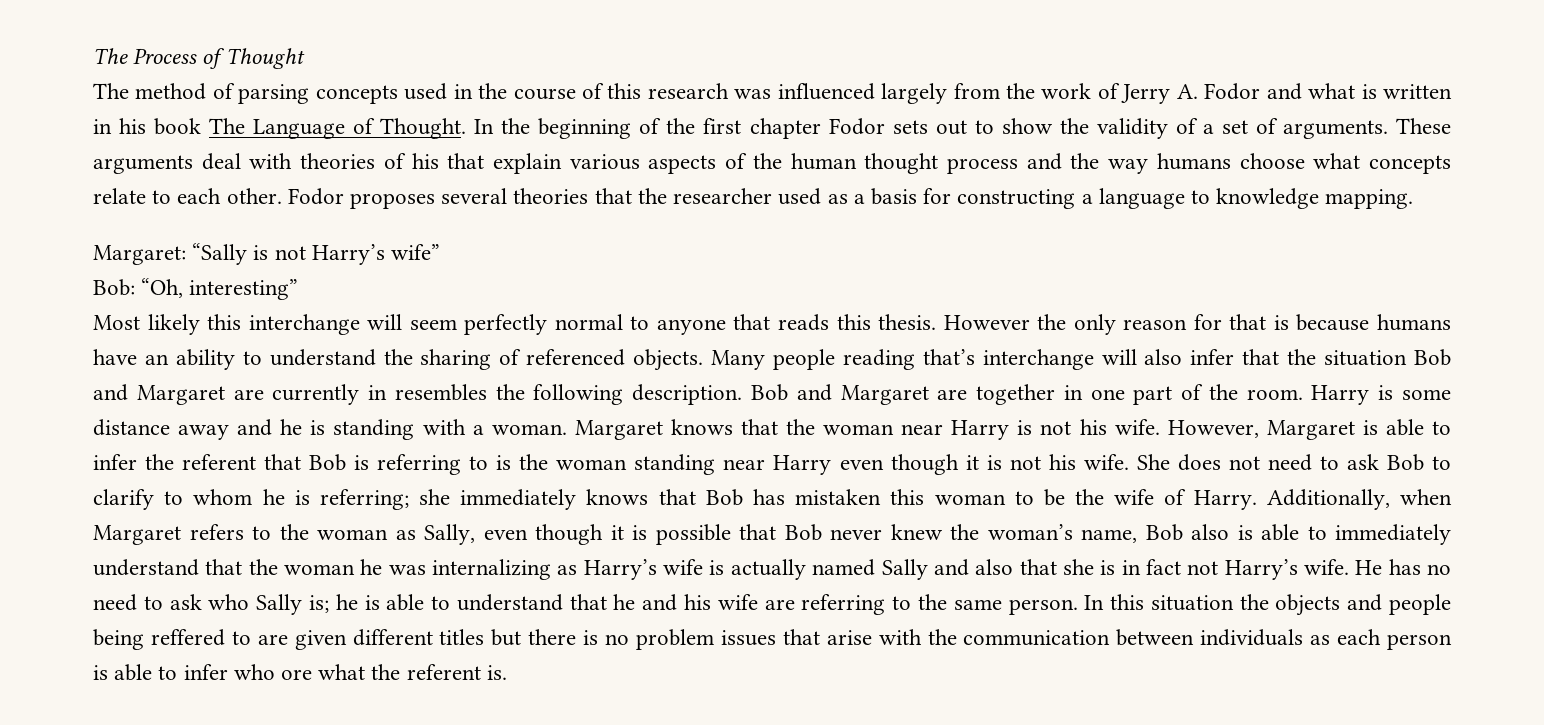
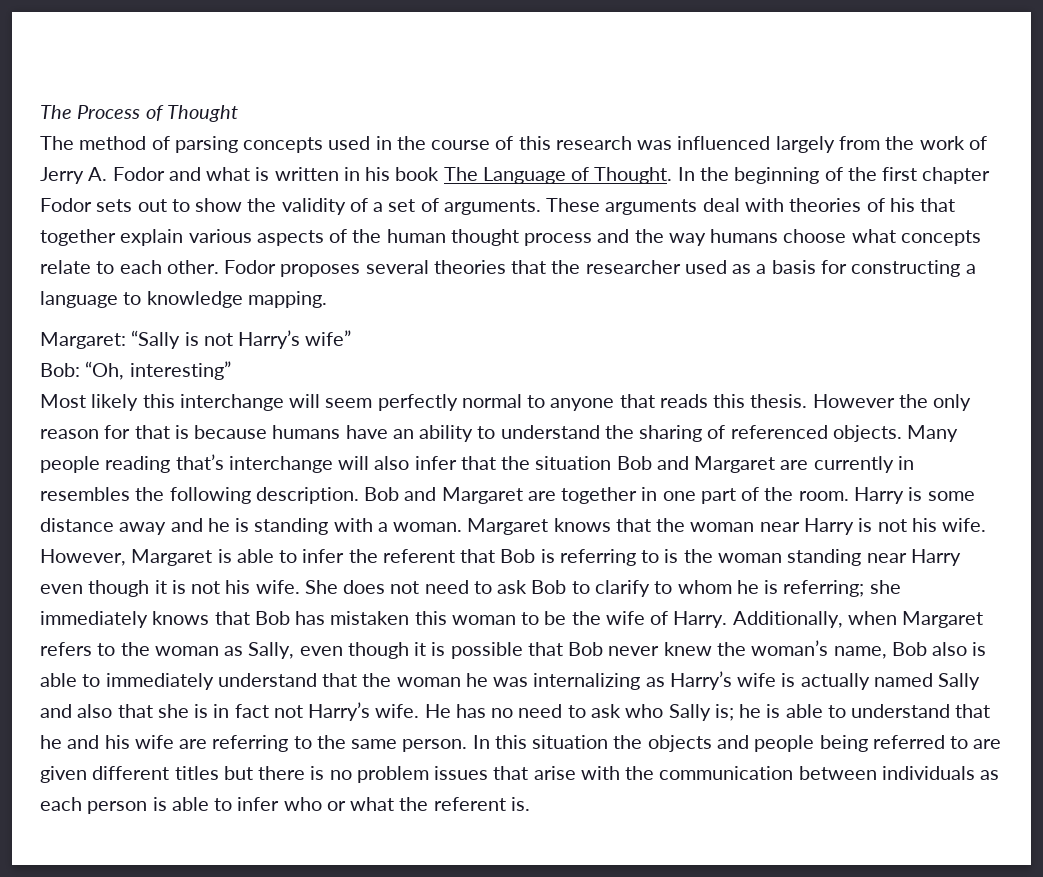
(485, 161) none -> [40,229,116,246] together
[150,629,225,646] reffered -> [872,735,945,749] referred
[281,669,313,680] ore -> [326,801,346,811] or

